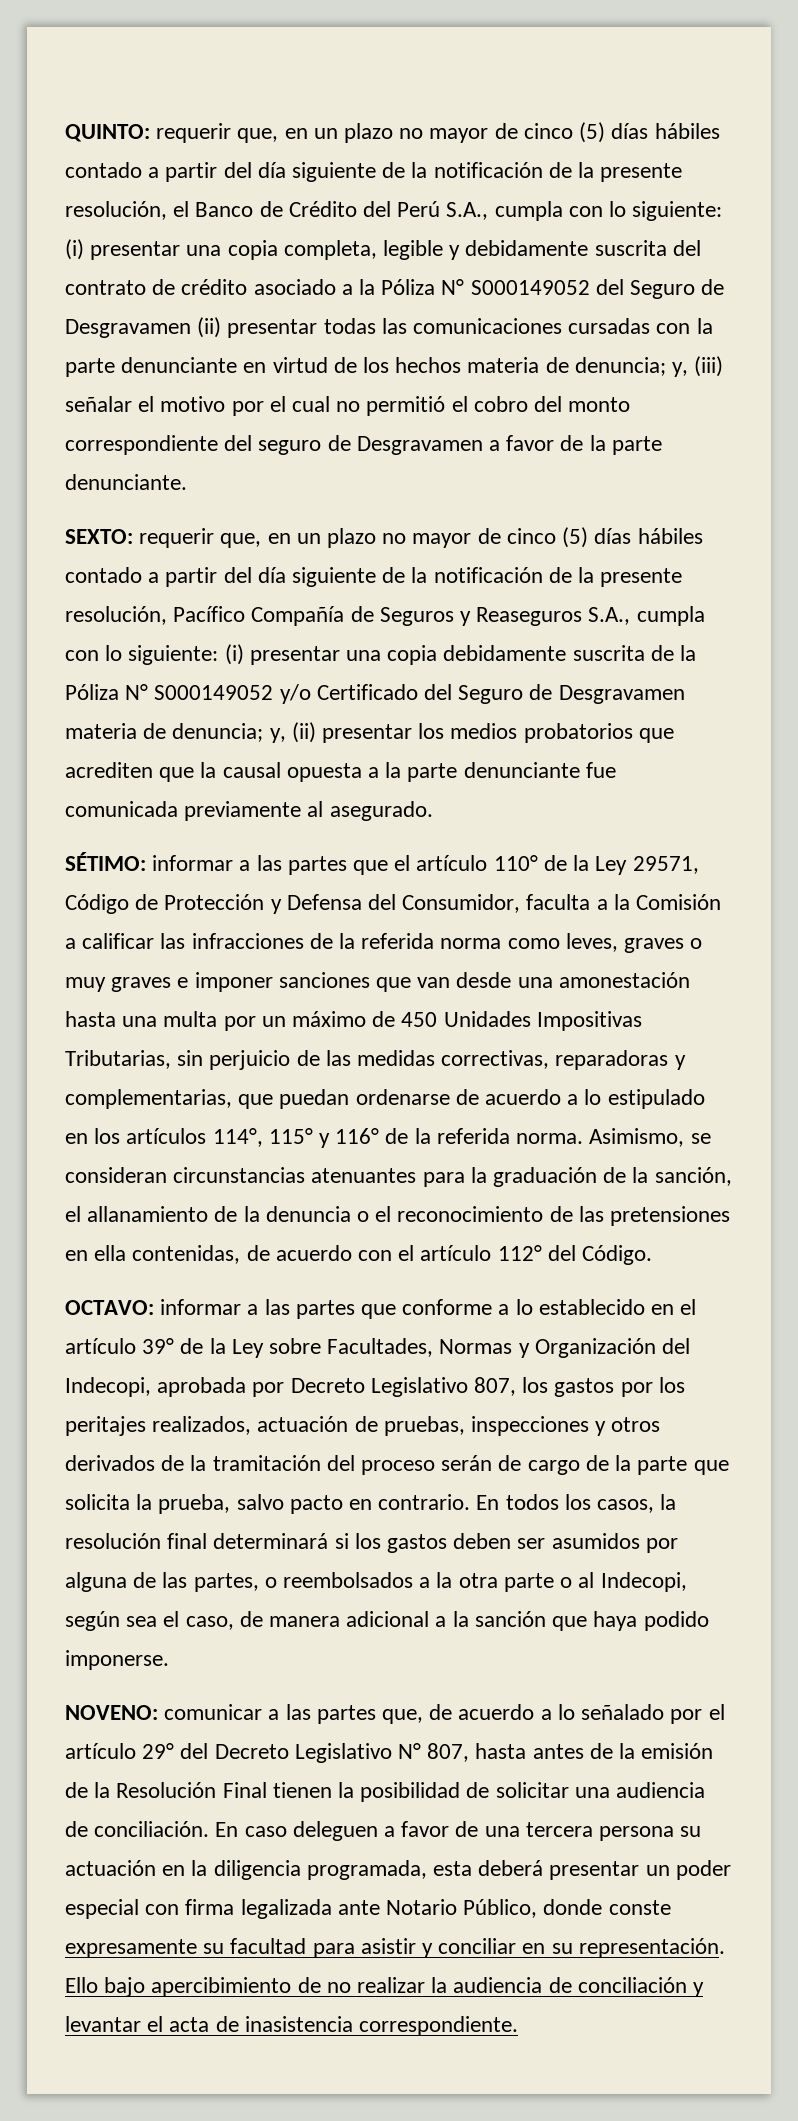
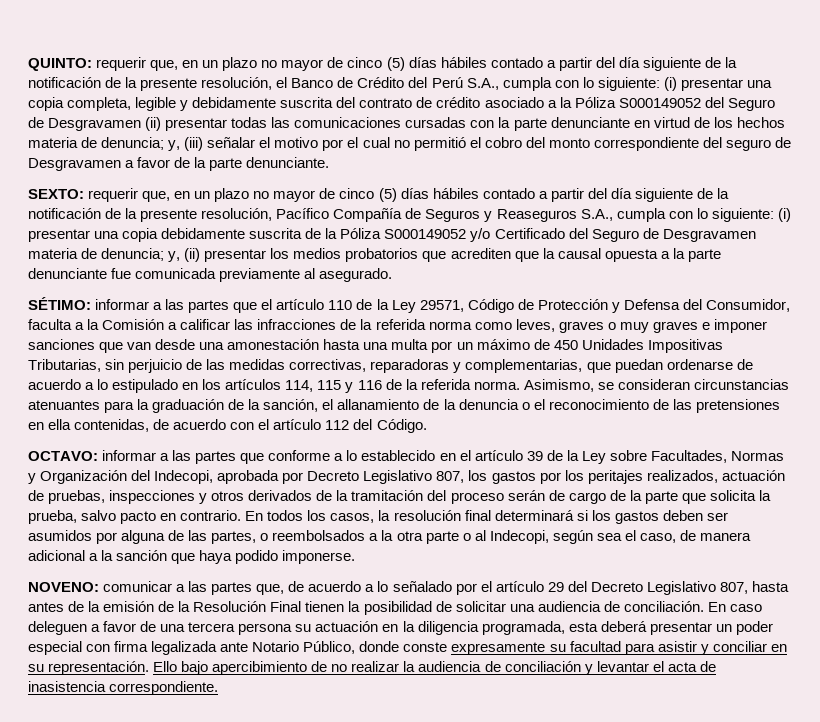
[441,279,465,295] N° -> (616, 102) none
[125,684,149,700] N° -> (382, 233) none
[493,855,538,871] 110° -> [328,300,353,310] 110
[212,1128,380,1148] 114°, 115° y 116° -> [285,380,382,393] 114, 115 y 116
[497,1245,542,1261] 112° -> [325,420,350,430] 112
[142,1338,175,1354] 39° -> [526,451,543,461] 39
[142,1743,175,1759] 29° -> [547,582,564,592] 29
[398,1743,422,1759] N° -> (716, 588) none

